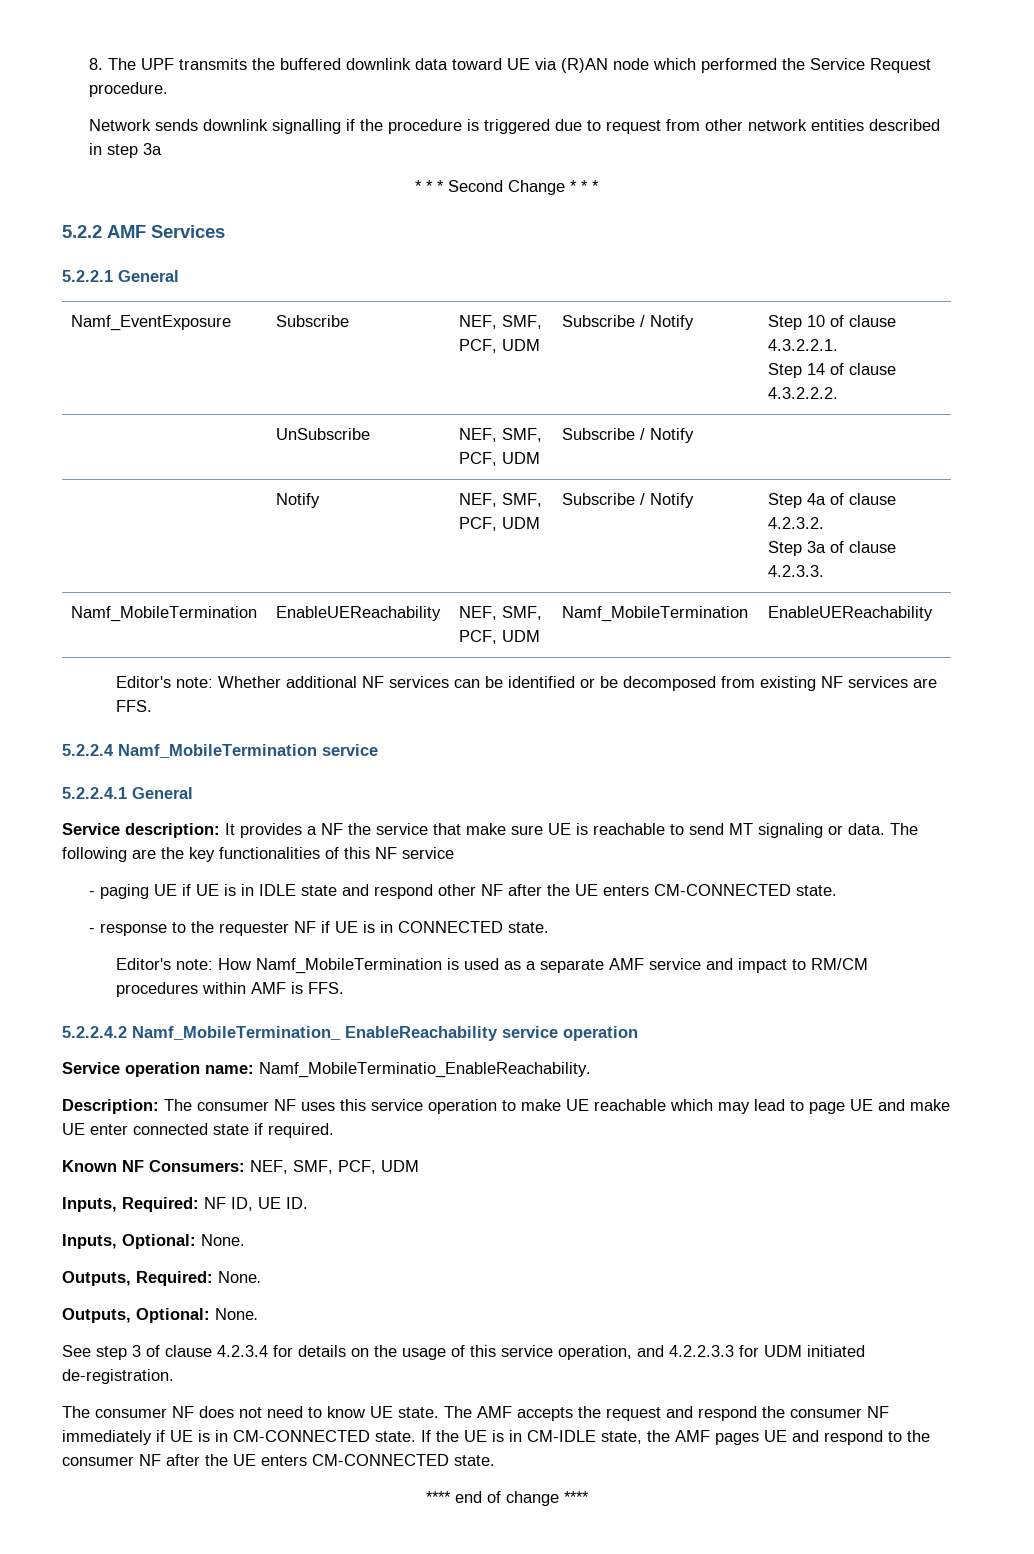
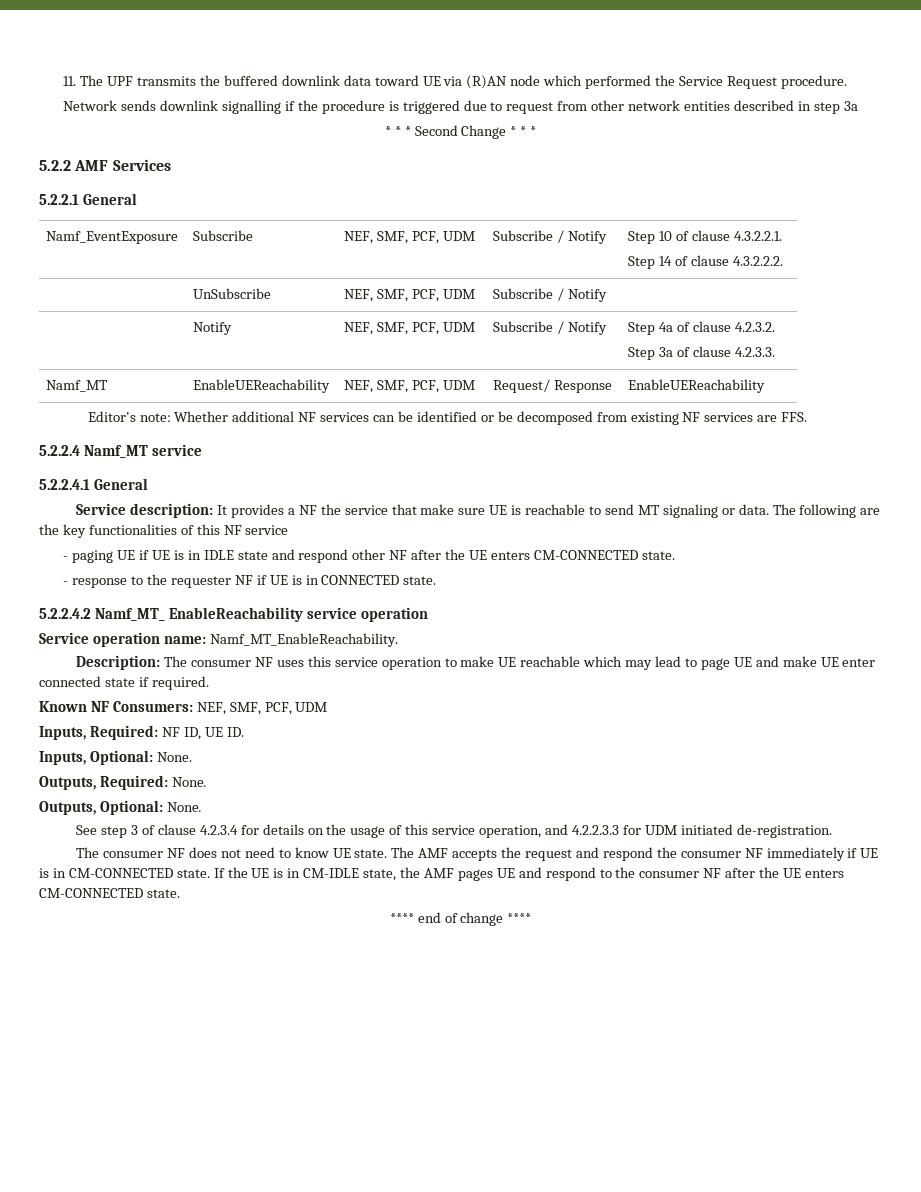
[88,58,103,70] 8. -> [63,76,77,86] 11.
[71,606,258,622] Namf_MobileTermination -> [46,380,109,392] Namf_MT
[562,606,749,622] Namf_MobileTermination -> [493,379,612,393] Request/ Response
[118,744,317,758] Namf_MobileTermination -> [83,445,148,458] Namf_MT
[115,958,868,974] [115,982,344,997] // Editor's note: How Namf_MobileTermination is used as a separate AMF service and impact to RM/CM procedures within AMF is FFS. -> (437, 580) none
[132,1026,341,1040] Namf_MobileTermination_ -> [94,608,165,621] Namf_MT_
[259,1062,591,1078] Namf_MobileTerminatio_EnableReachability. -> [209,633,398,647] Namf_MT_EnableReachability.

